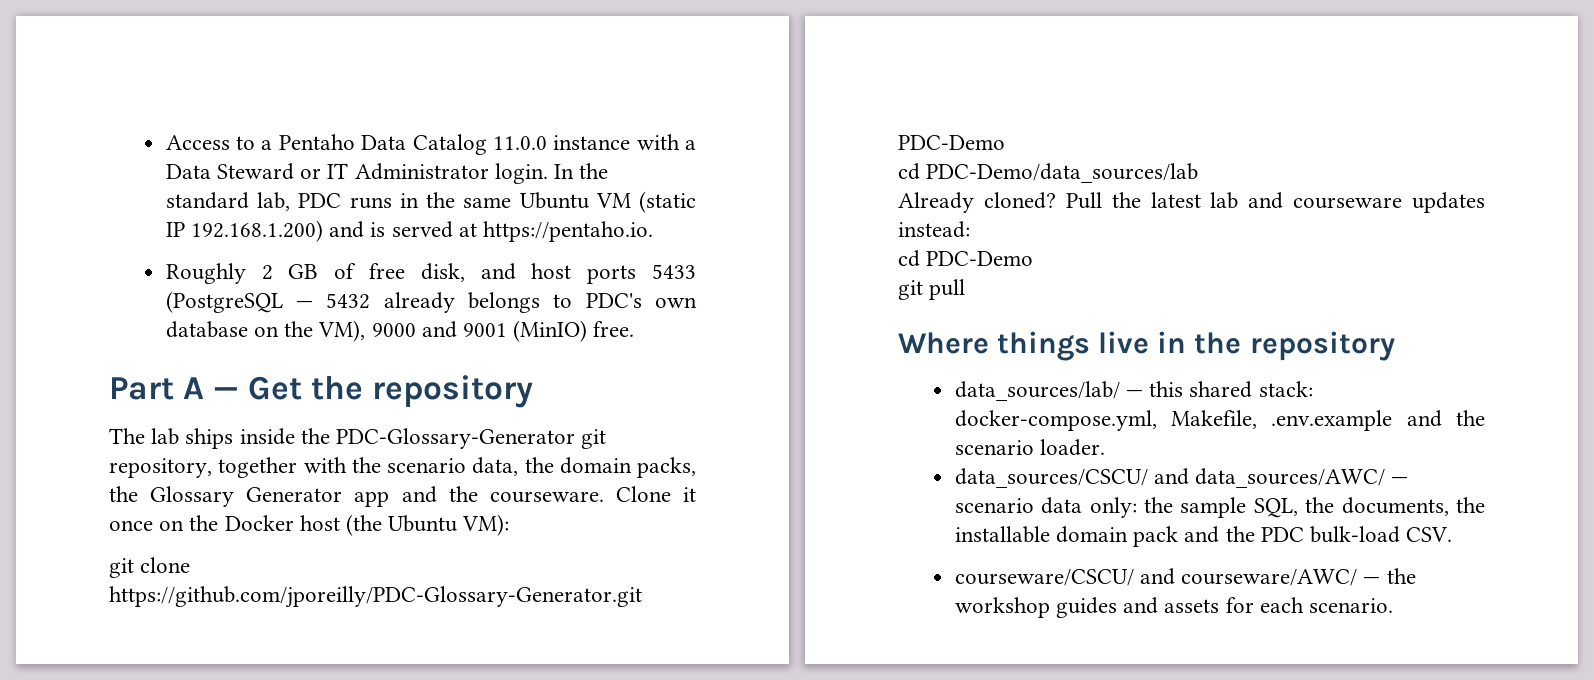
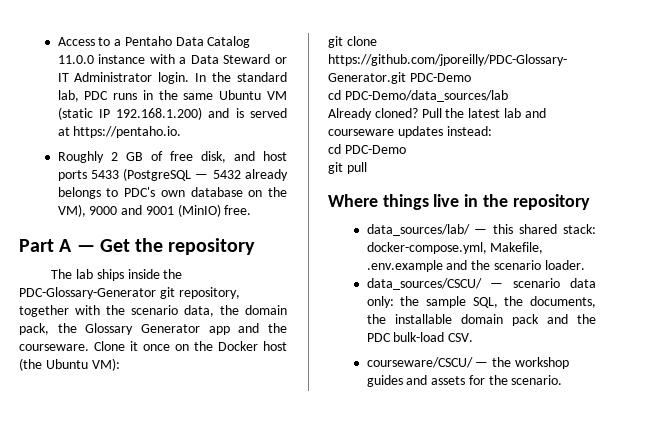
[637,457,696,478] packs, -> [19,323,49,335] pack,
[1153,468,1386,488] and data_sources/AWC/ -> (482, 284) none
[1139,568,1358,586] and courseware/AWC/ -> (473, 362) none
[1259,597,1304,613] each -> [488,375,508,385] the

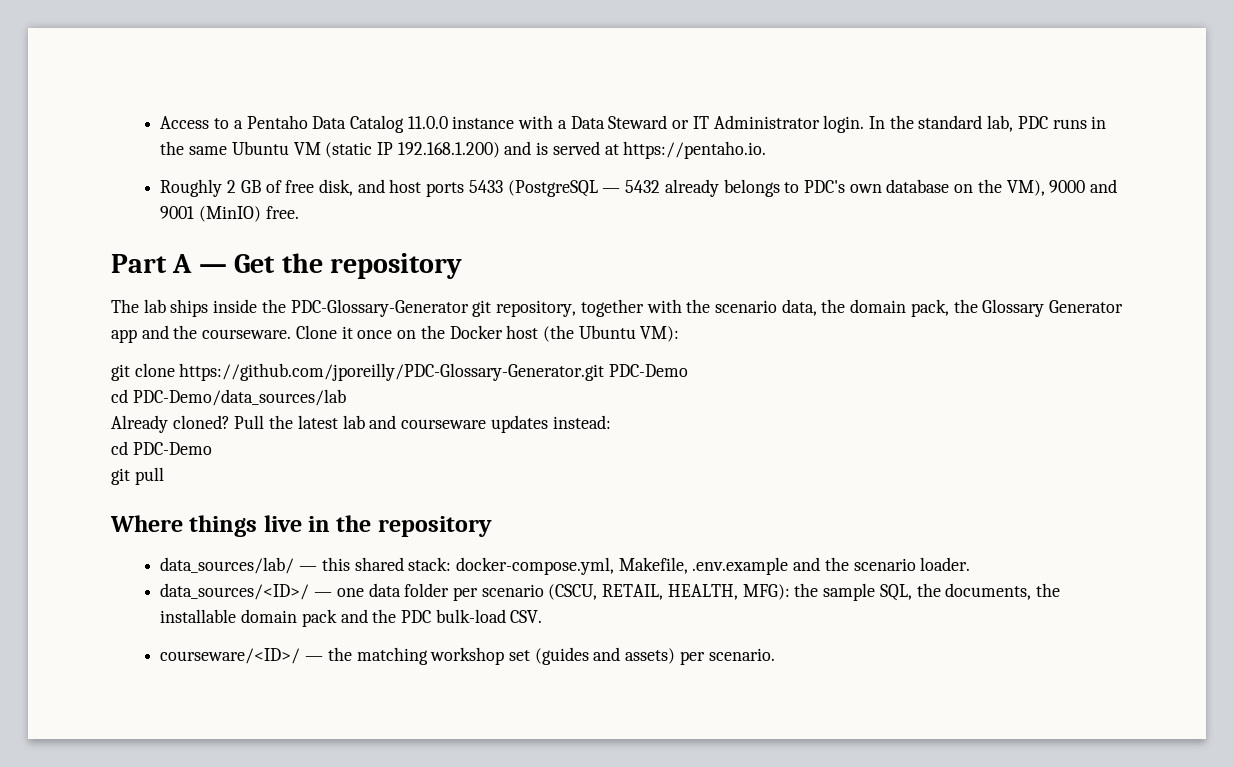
[366,278,596,290] [366,296,394,308] data_sources/CSCU/ — scenario data only: -> [160,583,790,601] data_sources/<ID>/ — one data folder per scenario (CSCU, RETAIL, HEALTH, MFG):
[366,357,473,368] courseware/CSCU/ -> [160,648,301,664] courseware/<ID>/
[514,357,569,369] [366,375,508,387] workshop guides and assets for the -> [356,647,705,665] matching workshop set (guides and assets) per

